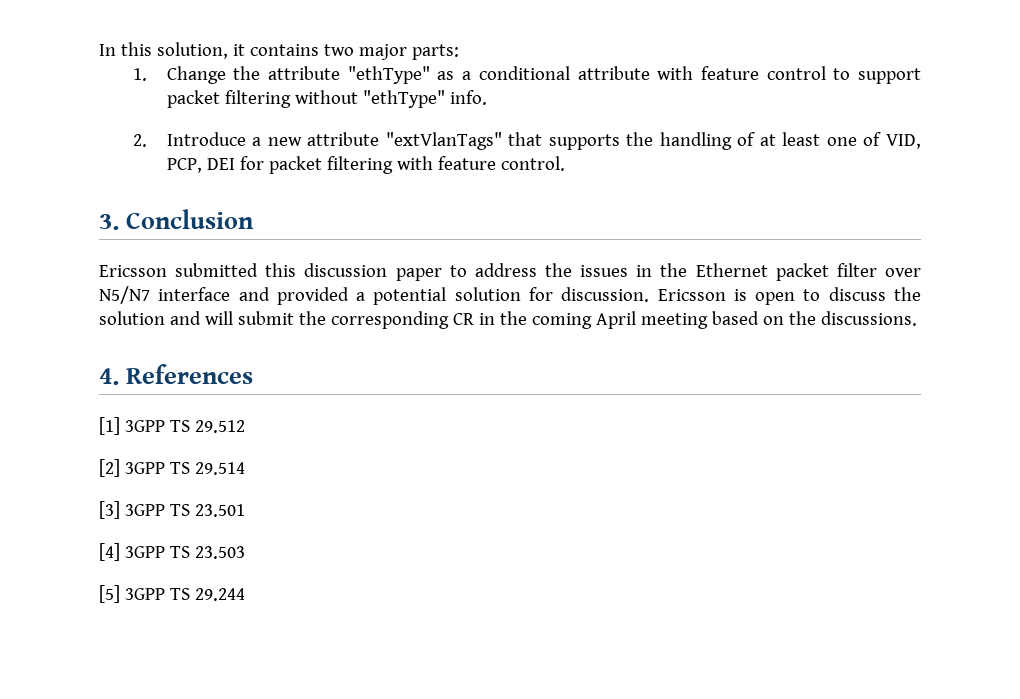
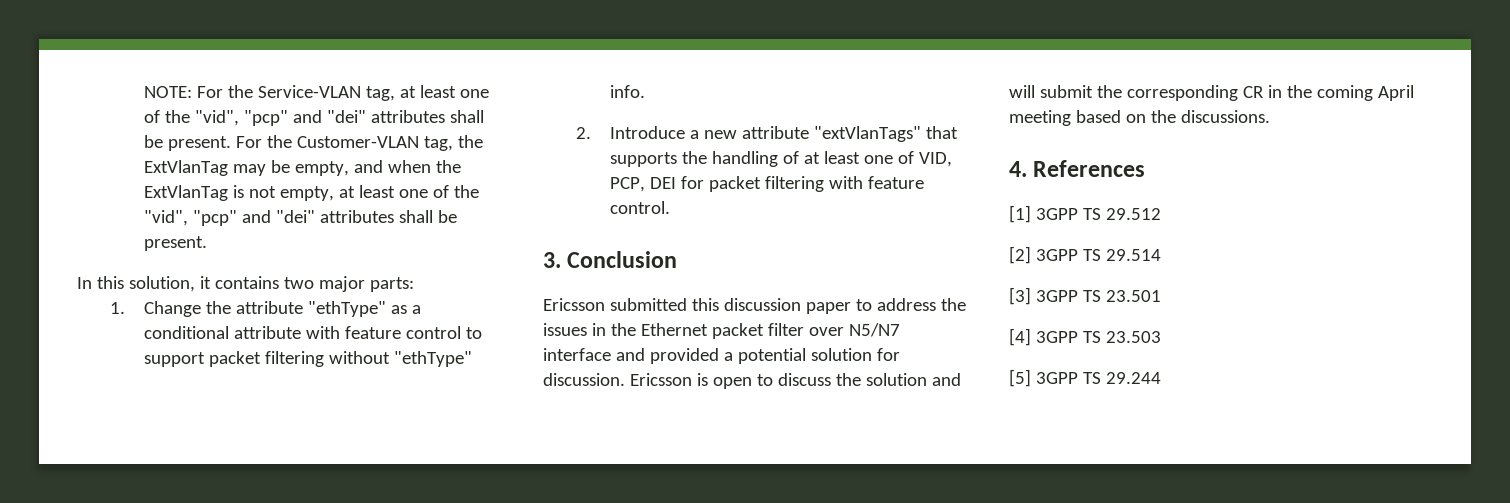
(99, 50) none -> [143,85,489,101] [143,110,484,126] [143,135,483,151] [143,160,461,176] [143,185,479,201] [143,210,457,226] [143,236,207,251] NOTE: For the Service-VLAN tag, at least one of the "vid", "pcp" and "dei" attributes shall be present. For the Customer-VLAN tag, the ExtVlanTag may be empty, and when the ExtVlanTag is not empty, at least one of the "vid", "pcp" and "dei" attributes shall be present. //

